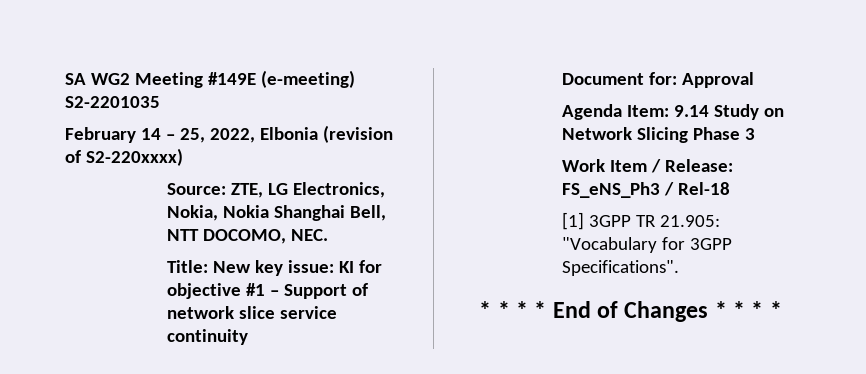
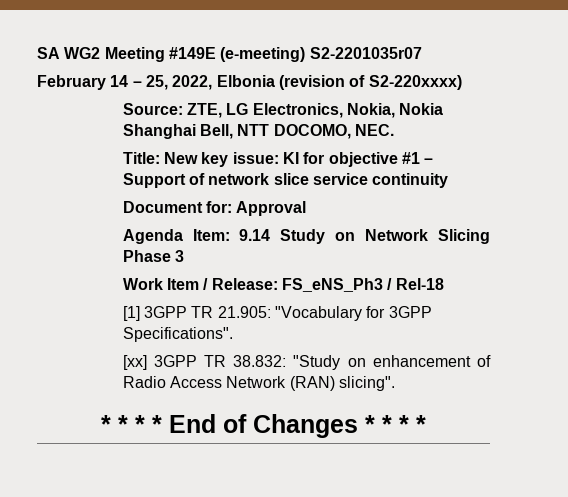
[65,96,160,108] S2-2201035 -> [309,47,422,59] S2-2201035r07
(680, 268) none -> [122,355,491,370] [122,376,395,391] // [xx] 3GPP TR 38.832: "Study on enhancement of Radio Access Network (RAN) slicing".

